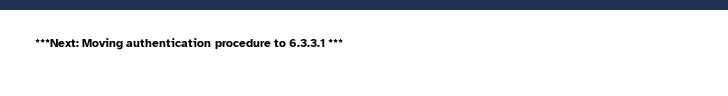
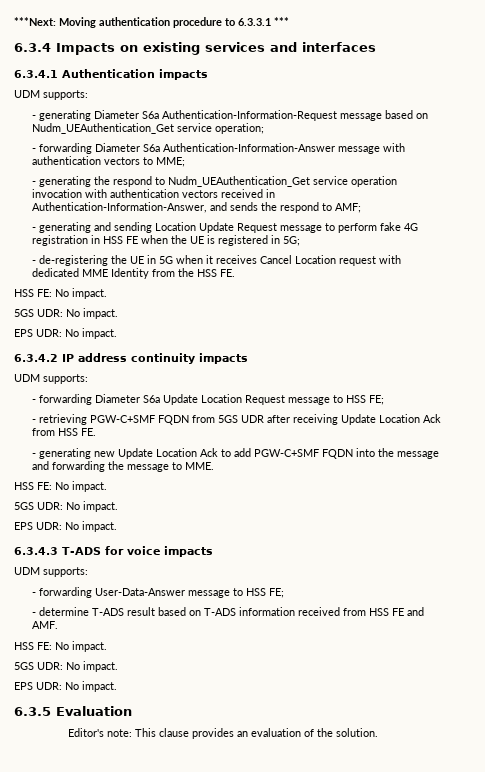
(344, 43) none -> [14,42,376,55] [14,69,208,80] [14,90,88,100] [32,110,429,121] [32,123,265,134] [32,143,406,154] [32,156,186,167] [32,176,398,187] [32,189,276,198] [32,202,362,213] [32,222,419,233] [32,235,301,246] [32,255,402,266] [32,268,236,279] [14,288,107,299] [14,308,118,319] [14,328,117,339] [14,353,248,364] [14,374,88,384] [32,394,385,405] [32,414,442,425] [32,428,97,436] [32,448,440,459] [32,461,215,472] [14,481,107,492] [14,501,118,512] [14,521,117,532] [14,546,213,557] [14,567,88,577] [32,587,285,598] [32,607,425,616] [32,621,59,629] [14,641,107,652] [14,661,118,672] [14,681,117,692] [14,706,132,716] [68,728,379,739] // 6.3.4 Impacts on existing services and interfaces // 6.3.4.1 Authentication impacts // UDM supports: // - generating Diameter S6a Authentication-Information-Request message based on Nudm_UEAuthentication_Get service operation; // - forwarding Diameter S6a Authentication-Information-Answer message with authentication vectors to MME; // - generating the respond to Nudm_UEAuthentication_Get service operation invocation with authentication vectors received in Authentication-Information-Answer, and sends the respond to AMF; // - generating and sending Location Update Request message to perform fake 4G registration in HSS FE when the UE is registered in 5G; // - de-registering the UE in 5G when it receives Cancel Location request with dedicated MME Identity from the HSS FE. // HSS FE: No impact. // 5GS UDR: No impact. // EPS UDR: No impact. // 6.3.4.2 IP address continuity impacts // UDM supports: // - forwarding Diameter S6a Update Location Request message to HSS FE; // - retrieving PGW-C+SMF FQDN from 5GS UDR after receiving Update Location Ack from HSS FE. // - generating new Update Location Ack to add PGW-C+SMF FQDN into the message and forwarding the message to MME. // HSS FE: No impact. // 5GS UDR: No impact. // EPS UDR: No impact. // 6.3.4.3 T-ADS for voice impacts // UDM supports: // - forwarding User-Data-Answer message to HSS FE; // - determine T-ADS result based on T-ADS information received from HSS FE and AMF. // HSS FE: No impact. // 5GS UDR: No impact. // EPS UDR: No impact. // 6.3.5 Evaluation // Editor's note: This clause provides an evaluation of the solution.

